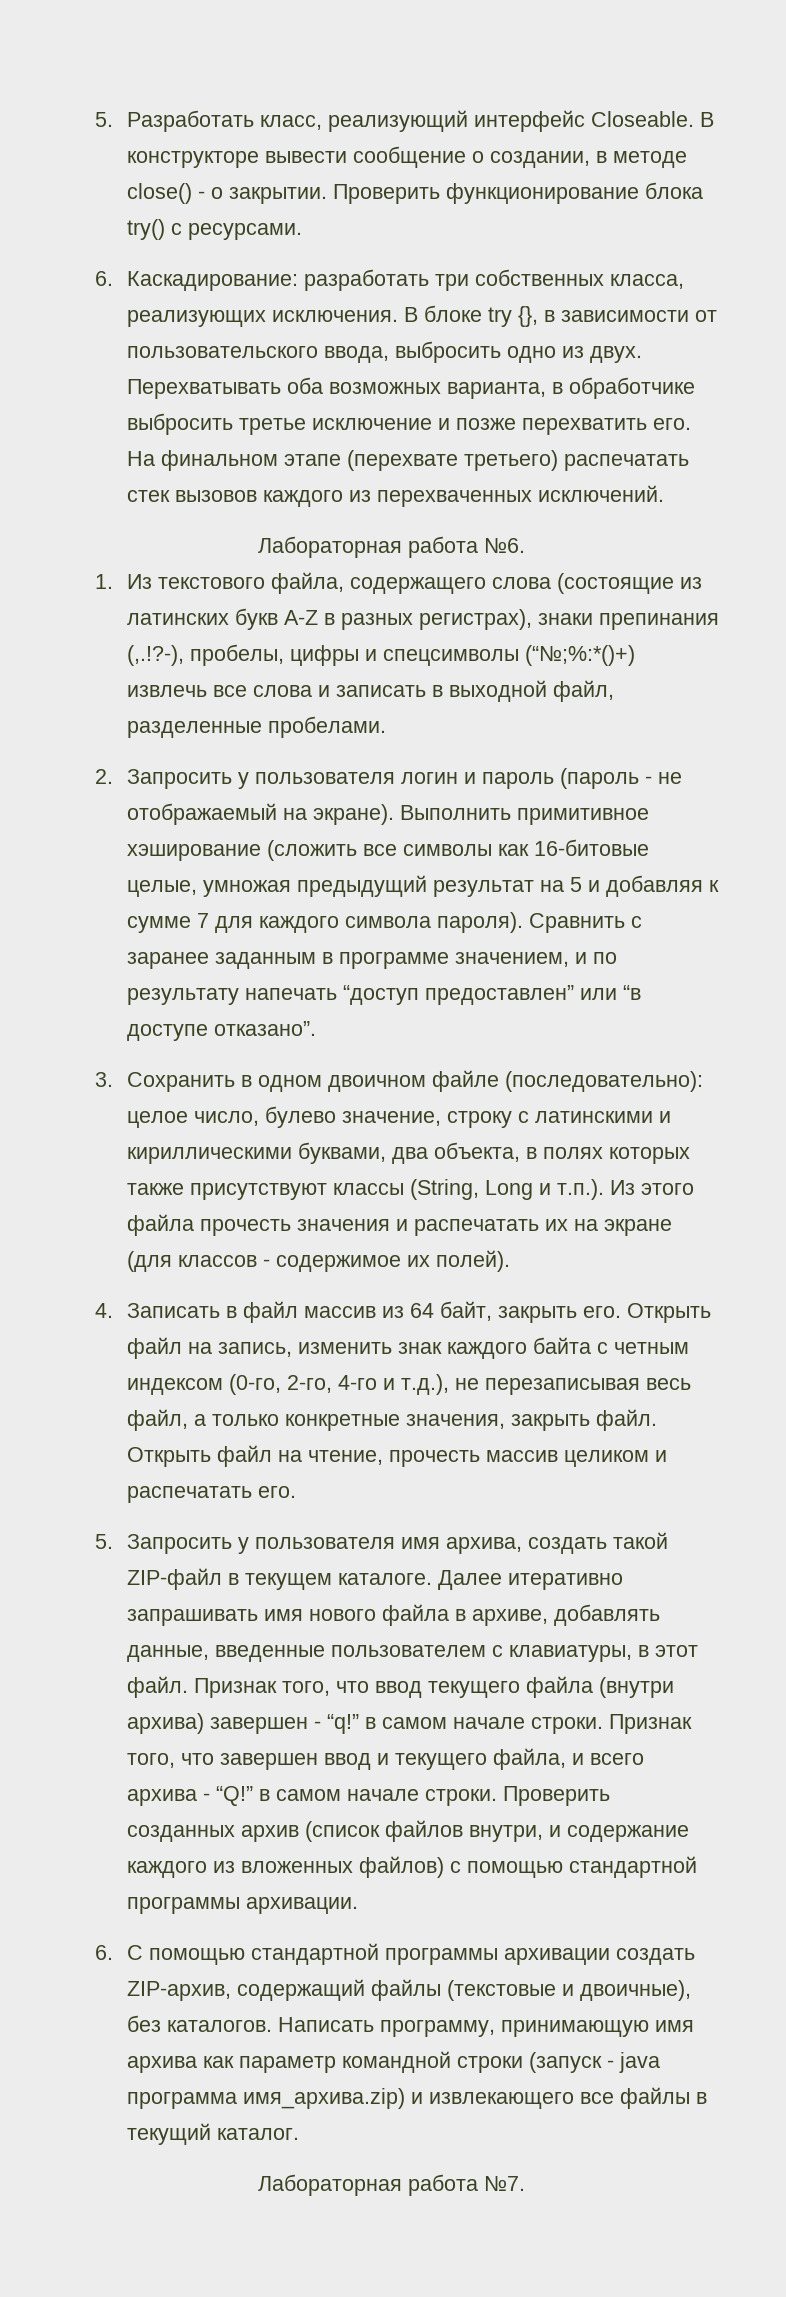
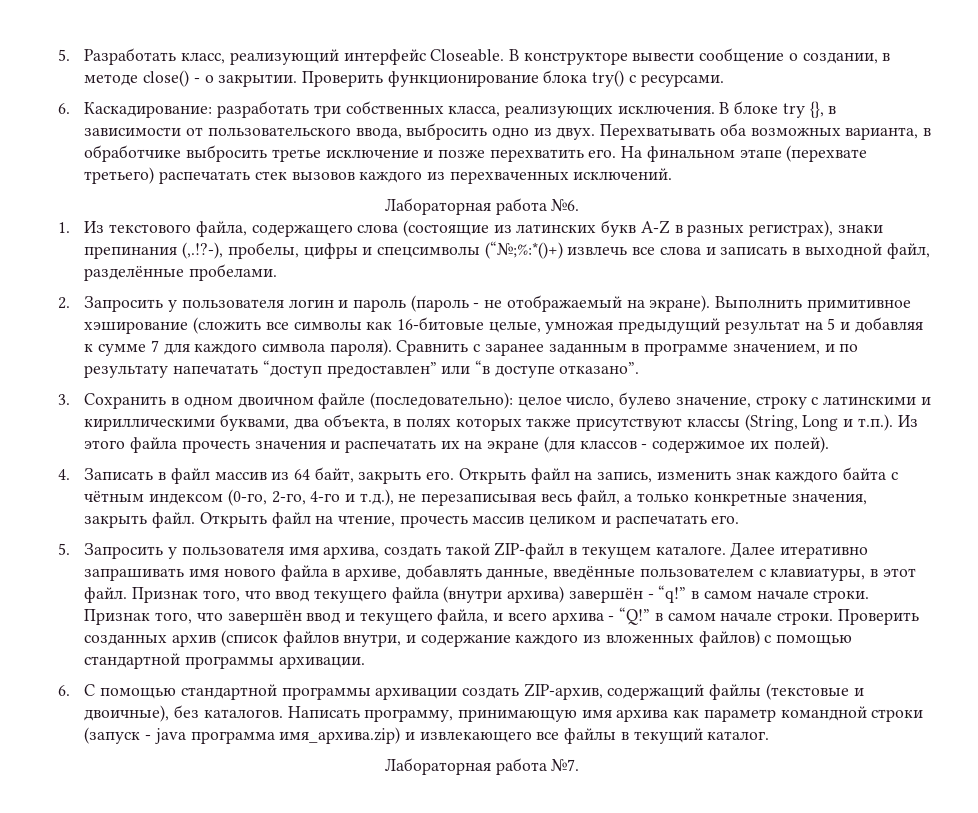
[127,721,263,738] разделенные -> [84,266,185,281] разделённые
[245,988,338,1000] напечать -> [173,365,259,374] напечатать
[614,1342,690,1354] четным -> [84,491,145,502] чётным
[215,1645,326,1662] введенные -> [553,566,636,580] введённые
[210,1717,309,1734] завершен -> [568,588,643,603] завершён
[220,1753,319,1770] завершен -> [227,610,302,625] завершён

